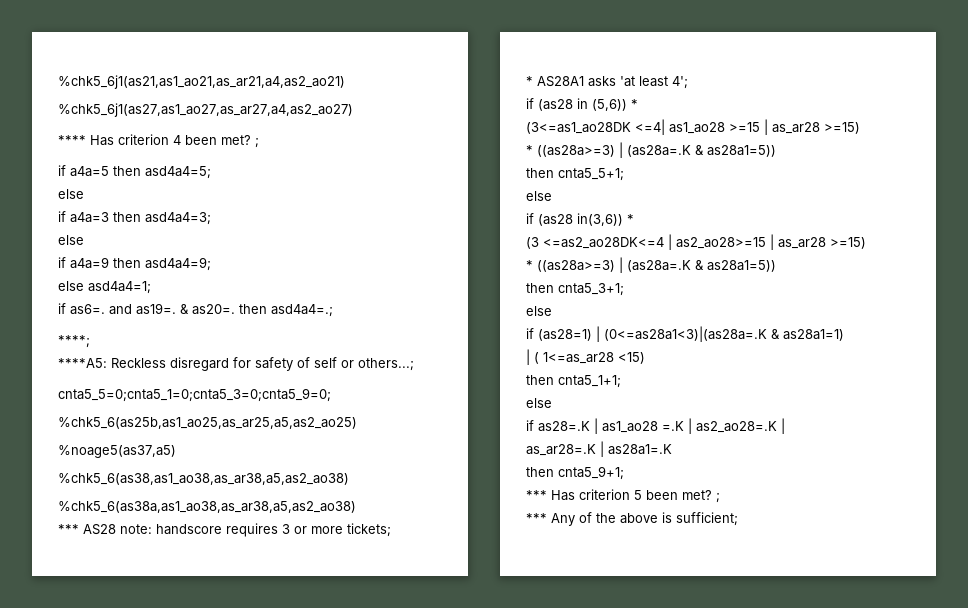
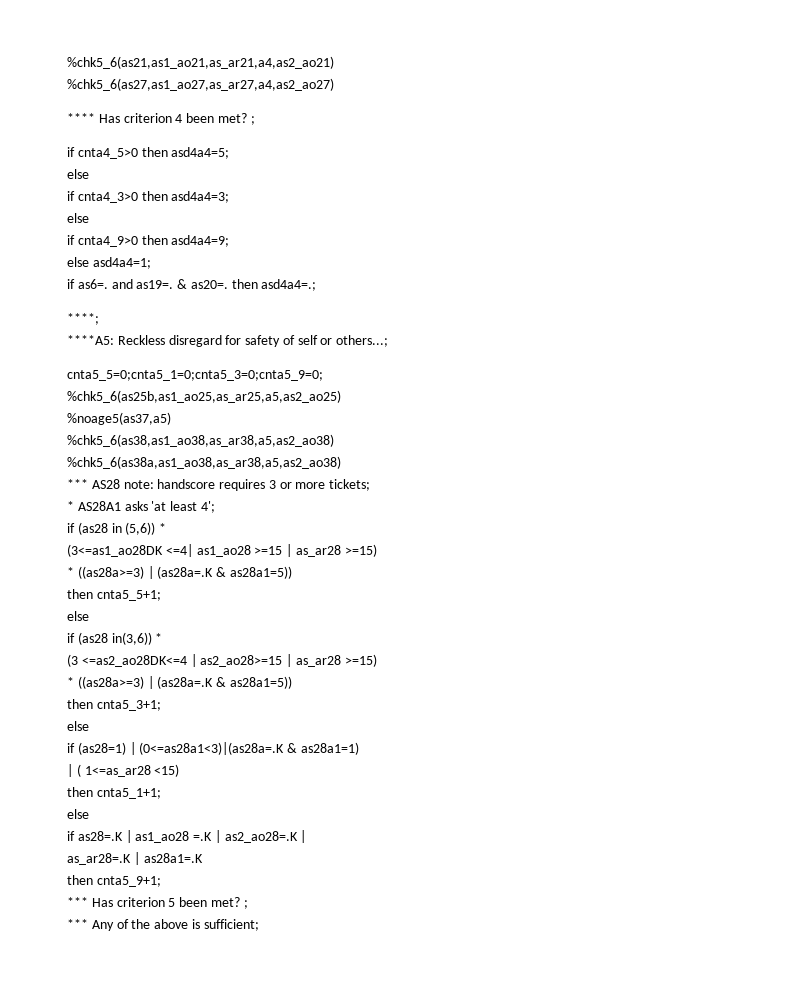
[58,75,345,89] [58,103,353,117] %chk5_6j1(as21,as1_ao21,as_ar21,a4,as2_ao21) // %chk5_6j1(as27,as1_ao27,as_ar27,a4,as2_ao27) -> [67,56,334,69] [67,78,334,91] %chk5_6(as21,as1_ao21,as_ar21,a4,as2_ao21) // %chk5_6(as27,as1_ao27,as_ar27,a4,as2_ao27)
[70,166,109,177] a4a=5 -> [77,148,138,159] cnta4_5>0
[70,212,109,223] a4a=3 -> [77,192,138,203] cnta4_3>0
[70,257,109,269] a4a=9 -> [77,236,138,247] cnta4_9>0

